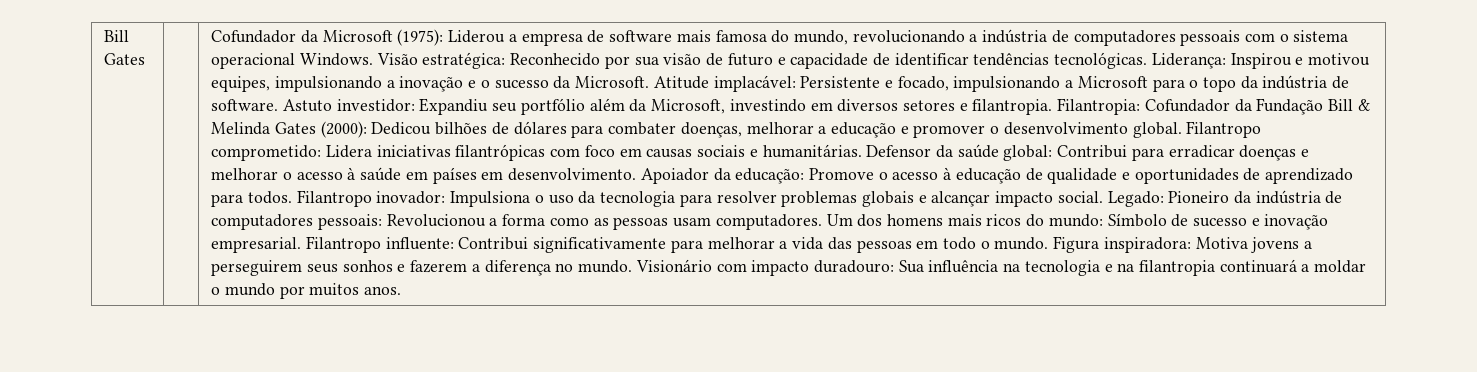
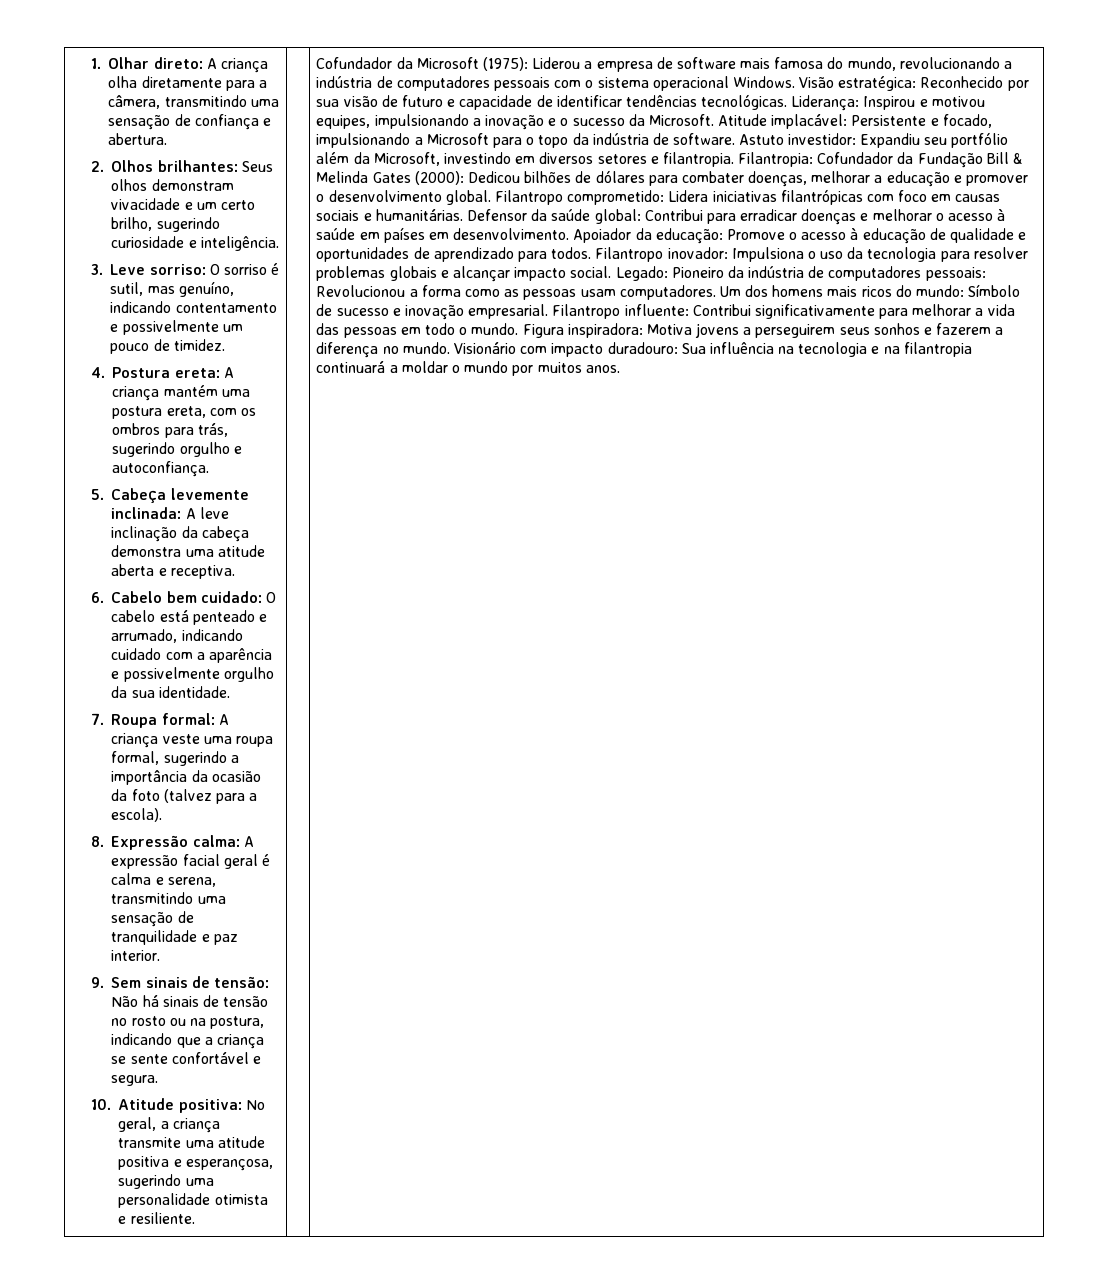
[104,30,130,42] [104,53,146,65] Bill Gates -> [90,57,268,73] [108,76,267,91] [108,95,279,109] [108,114,271,130] [108,133,168,145] [90,160,273,172] [111,179,234,191] [111,198,255,210] [111,217,220,232] [111,236,279,251] [90,263,280,275] [110,281,234,297] [110,301,277,313] [110,320,243,335] [110,339,225,354] [90,367,234,378] [112,385,250,401] [112,406,256,419] [112,423,228,438] [112,442,242,457] [112,461,210,477] [90,488,249,503] [111,507,229,519] [111,526,249,542] [111,545,265,557] [111,564,235,579] [90,591,276,603] [111,610,267,625] [111,629,243,643] [111,648,272,663] [111,667,274,682] [111,686,230,698] [90,713,229,728] [111,733,273,748] [111,751,239,766] [111,770,261,785] [111,789,258,804] [111,808,163,822] [90,835,254,850] [111,854,270,869] [111,873,216,887] [111,892,226,904] [111,911,194,927] [111,930,238,945] [111,950,161,961] [90,976,269,988] [111,995,269,1007] [111,1016,265,1029] [111,1033,264,1049] [111,1052,261,1064] [111,1075,159,1086] [90,1098,265,1113] [118,1117,220,1133] [118,1136,265,1148] [118,1156,273,1171] [118,1174,214,1189] [118,1193,268,1208] [118,1212,195,1224] 1. Olhar direto: A criança olha diretamente para a câmera, transmitindo uma sensação de confiança e abertura. // 2. Olhos brilhantes: Seus olhos demonstram vivacidade e um certo brilho, sugerindo curiosidade e inteligência. // 3. Leve sorriso: O sorriso é sutil, mas genuíno, indicando contentamento e possivelmente um pouco de timidez. // 4. Postura ereta: A criança mantém uma postura ereta, com os ombros para trás, sugerindo orgulho e autoconfiança. // 5. Cabeça levemente inclinada: A leve inclinação da cabeça demonstra uma atitude aberta e receptiva. // 6. Cabelo bem cuidado: O cabelo está penteado e arrumado, indicando cuidado com a aparência e possivelmente orgulho da sua identidade. // 7. Roupa formal: A criança veste uma roupa formal, sugerindo a importância da ocasião da foto (talvez para a escola). // 8. Expressão calma: A expressão facial geral é calma e serena, transmitindo uma sensação de tranquilidade e paz interior. // 9. Sem sinais de tensão: Não há sinais de tensão no rosto ou na postura, indicando que a criança se sente confortável e segura. // 10. Atitude positiva: No geral, a criança transmite uma atitude positiva e esperançosa, sugerindo uma personalidade otimista e resiliente.

